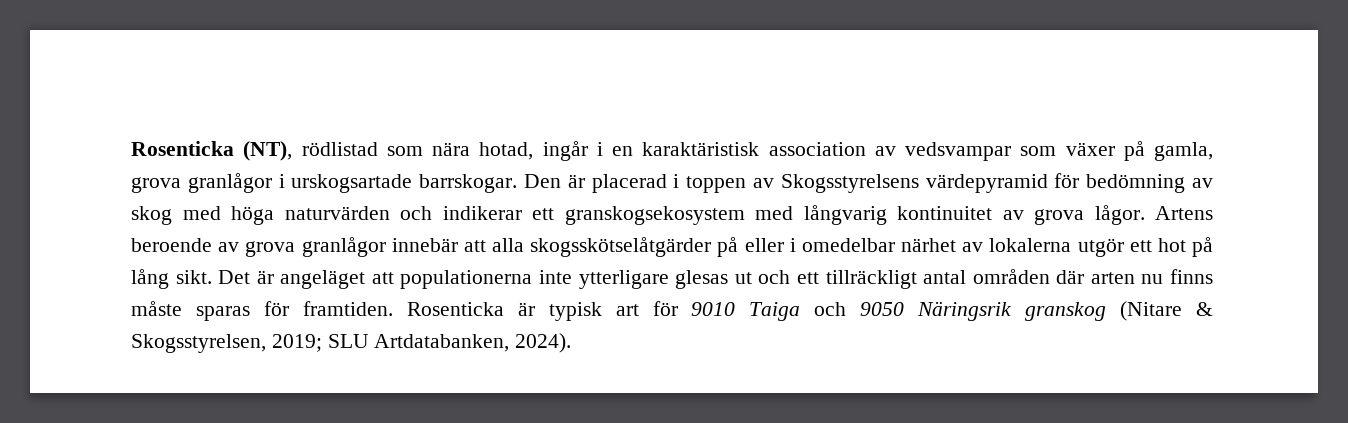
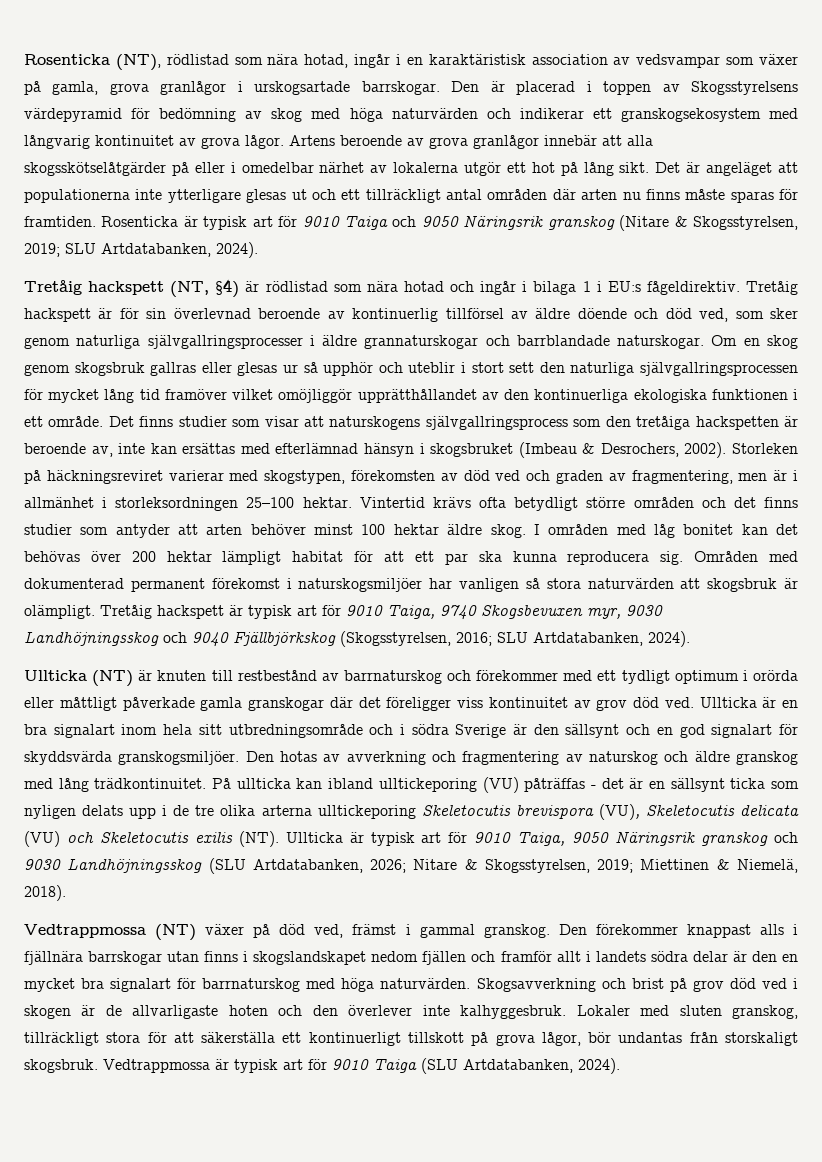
(572, 343) none -> [24,279,799,298] [24,308,798,322] [24,335,798,349] [24,362,799,376] [24,389,799,403] [24,416,799,430] [24,442,798,458] [24,470,798,484] [24,497,798,511] [24,524,799,538] [24,551,799,565] [24,578,799,592] [24,605,663,620] [24,631,690,647] [24,670,798,687] [24,697,798,711] [24,724,799,738] [24,751,799,765] [24,777,799,793] [24,804,799,820] [24,831,798,847] [24,858,798,874] [24,885,66,901] [24,924,798,941] [24,951,798,965] [24,978,799,992] [24,1005,798,1019] [24,1032,799,1046] [24,1058,620,1074] // Tretåig hackspett (NT, §4) är rödlistad som nära hotad och ingår i bilaga 1 i EU:s fågeldirektiv. Tretåig hackspett är för sin överlevnad beroende av kontinuerlig tillförsel av äldre döende och död ved, som sker genom naturliga självgallringsprocesser i äldre grannaturskogar och barrblandade naturskogar. Om en skog genom skogsbruk gallras eller glesas ur så upphör och uteblir i stort sett den naturliga självgallringsprocessen för mycket lång tid framöver vilket omöjliggör upprätthållandet av den kontinuerliga ekologiska funktionen i ett område. Det finns studier som visar att naturskogens självgallringsprocess som den tretåiga hackspetten är beroende av, inte kan ersättas med efterlämnad hänsyn i skogsbruket (Imbeau & Desrochers, 2002). Storleken på häckningsreviret varierar med skogstypen, förekomsten av död ved och graden av fragmentering, men är i allmänhet i storleksordningen 25–100 hektar. Vintertid krävs ofta betydligt större områden och det finns studier som antyder att arten behöver minst 100 hektar äldre skog. I områden med låg bonitet kan det behövas över 200 hektar lämpligt habitat för att ett par ska kunna reproducera sig. Områden med dokumenterad permanent förekomst i naturskogsmiljöer har vanligen så stora naturvärden att skogsbruk är olämpligt. Tretåig hackspett är typisk art för 9010 Taiga, 9740 Skogsbevuxen myr, 9030 Landhöjningsskog och 9040 Fjällbjörkskog (Skogsstyrelsen, 2016; SLU Artdatabanken, 2024). // Ullticka (NT) är knuten till restbestånd av barrnaturskog och förekommer med ett tydligt optimum i orörda eller måttligt påverkade gamla granskogar där det föreligger viss kontinuitet av grov död ved. Ullticka är en bra signalart inom hela sitt utbredningsområde och i södra Sverige är den sällsynt och en god signalart för skyddsvärda granskogsmiljöer. Den hotas av avverkning och fragmentering av naturskog och äldre granskog med lång trädkontinuitet. På ullticka kan ibland ulltickeporing (VU) påträffas - det är en sällsynt ticka som nyligen delats upp i de tre olika arterna ulltickeporing Skeletocutis brevispora (VU), Skeletocutis delicata (VU) och Skeletocutis exilis (NT). Ullticka är typisk art för 9010 Taiga, 9050 Näringsrik granskog och 9030 Landhöjningsskog (SLU Artdatabanken, 2026; Nitare & Skogsstyrelsen, 2019; Miettinen & Niemelä, 2018). // Vedtrappmossa (NT) växer på död ved, främst i gammal granskog. Den förekommer knappast alls i fjällnära barrskogar utan finns i skogslandskapet nedom fjällen och framför allt i landets södra delar är den en mycket bra signalart för barrnaturskog med höga naturvärden. Skogsavverkning och brist på grov död ved i skogen är de allvarligaste hoten och den överlever inte kalhyggesbruk. Lokaler med sluten granskog, tillräckligt stora för att säkerställa ett kontinuerligt tillskott på grova lågor, bör undantas från storskaligt skogsbruk. Vedtrappmossa är typisk art för 9010 Taiga (SLU Artdatabanken, 2024).

